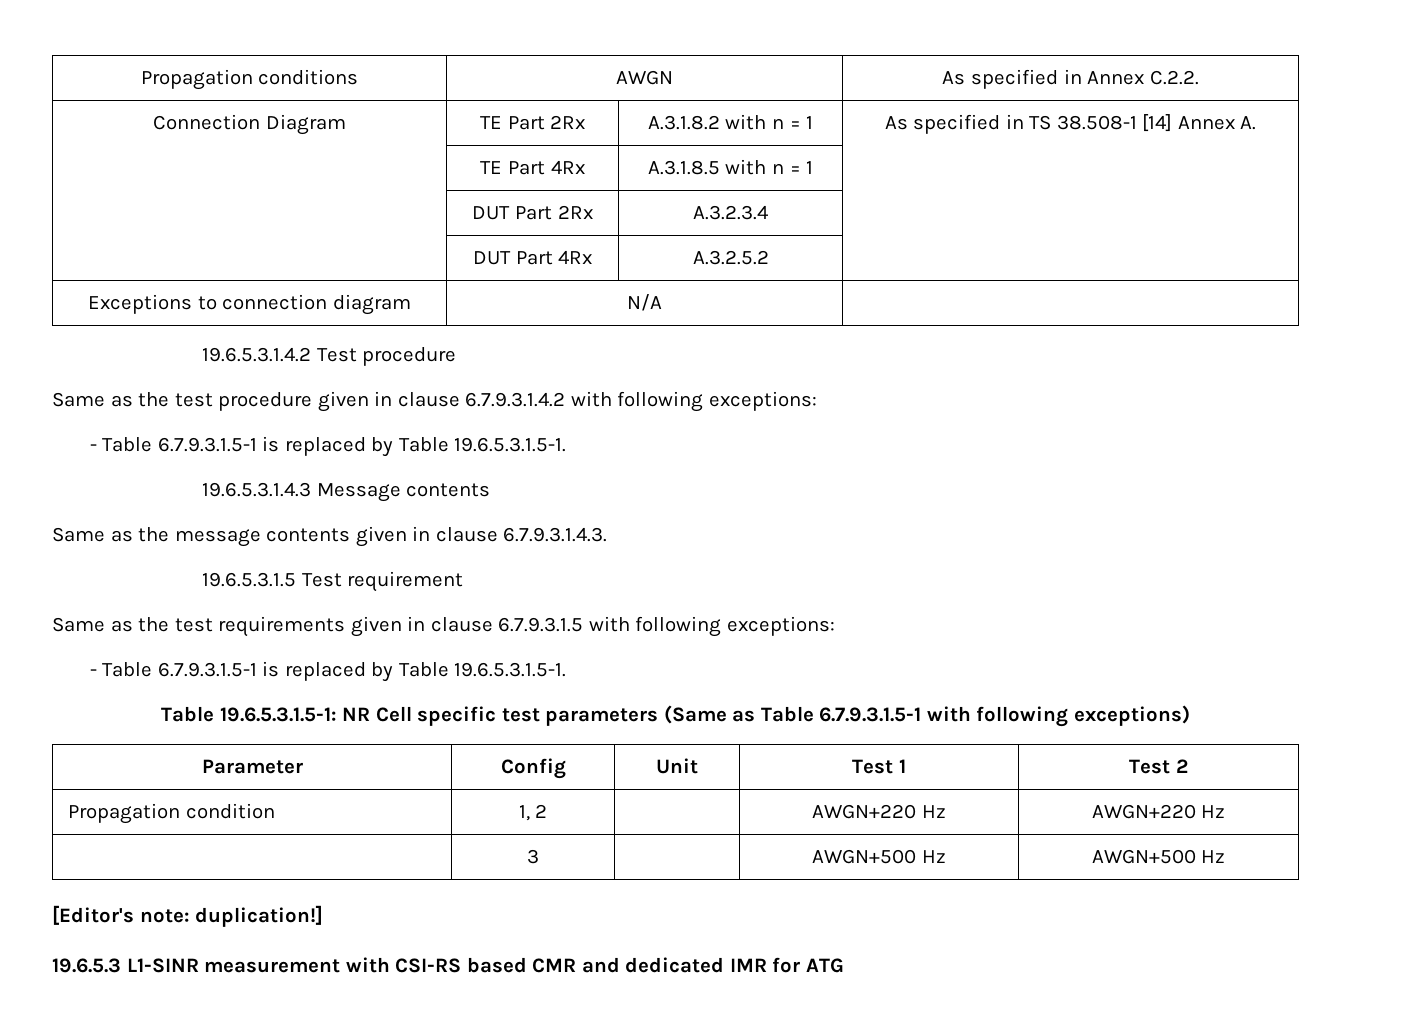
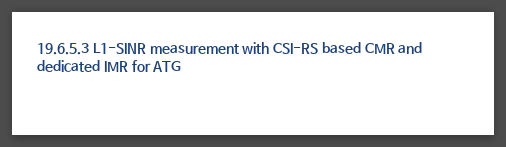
[140,69,359,90] [616,70,673,85] [942,69,1199,89] [153,114,346,135] [479,115,586,130] [647,114,814,130] [884,114,1257,134] [480,160,585,175] [647,159,814,175] [472,205,593,220] [693,205,768,220] [472,250,593,265] [692,250,769,265] [88,294,411,315] [627,294,662,311] [202,347,457,366] [52,391,817,412] [89,436,567,457] [202,482,491,502] [52,526,608,547] [202,571,464,592] [52,616,835,637] [89,661,567,682] [161,705,1190,727] [201,759,303,774] [500,758,566,779] [656,758,698,774] [852,759,906,774] [1129,759,1188,774] [68,803,275,824] [518,804,548,821] [812,804,946,819] [1091,804,1226,819] [527,849,539,864] [812,849,946,864] [1091,849,1226,864] [52,905,324,927] Propagation conditions | AWGN | As specified in Annex C.2.2. // Connection Diagram | TE Part 2Rx | A.3.1.8.2 with n = 1 | As specified in TS 38.508-1 [14] Annex A. // | TE Part 4Rx | A.3.1.8.5 with n = 1 | // | DUT Part 2Rx | A.3.2.3.4 | // | DUT Part 4Rx | A.3.2.5.2 | // Exceptions to connection diagram | N/A | // 19.6.5.3.1.4.2 Test procedure // Same as the test procedure given in clause 6.7.9.3.1.4.2 with following exceptions: // - Table 6.7.9.3.1.5-1 is replaced by Table 19.6.5.3.1.5-1. // 19.6.5.3.1.4.3 Message contents // Same as the message contents given in clause 6.7.9.3.1.4.3. // 19.6.5.3.1.5 Test requirement // Same as the test requirements given in clause 6.7.9.3.1.5 with following exceptions: // - Table 6.7.9.3.1.5-1 is replaced by Table 19.6.5.3.1.5-1. // Table 19.6.5.3.1.5-1: NR Cell specific test parameters (Same as Table 6.7.9.3.1.5-1 with following exceptions) // Parameter | Config | Unit | Test 1 | Test 2 // Propagation condition | 1, 2 | | AWGN+220 Hz | AWGN+220 Hz // | 3 | | AWGN+500 Hz | AWGN+500 Hz // [Editor's note: duplication!] // -> (37, 49) none

